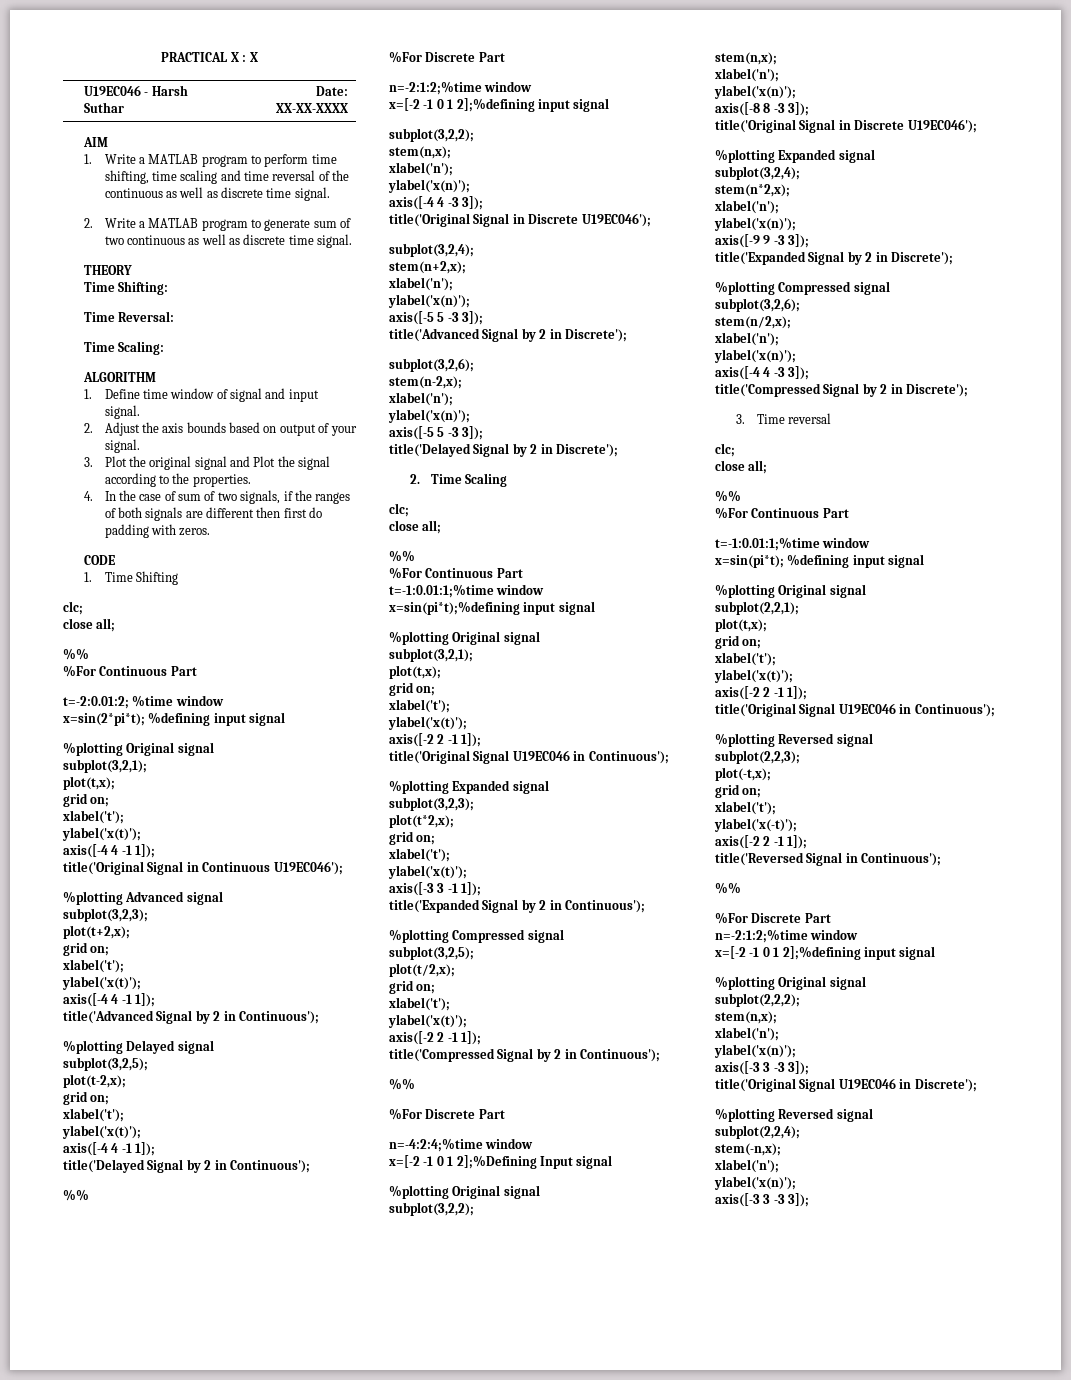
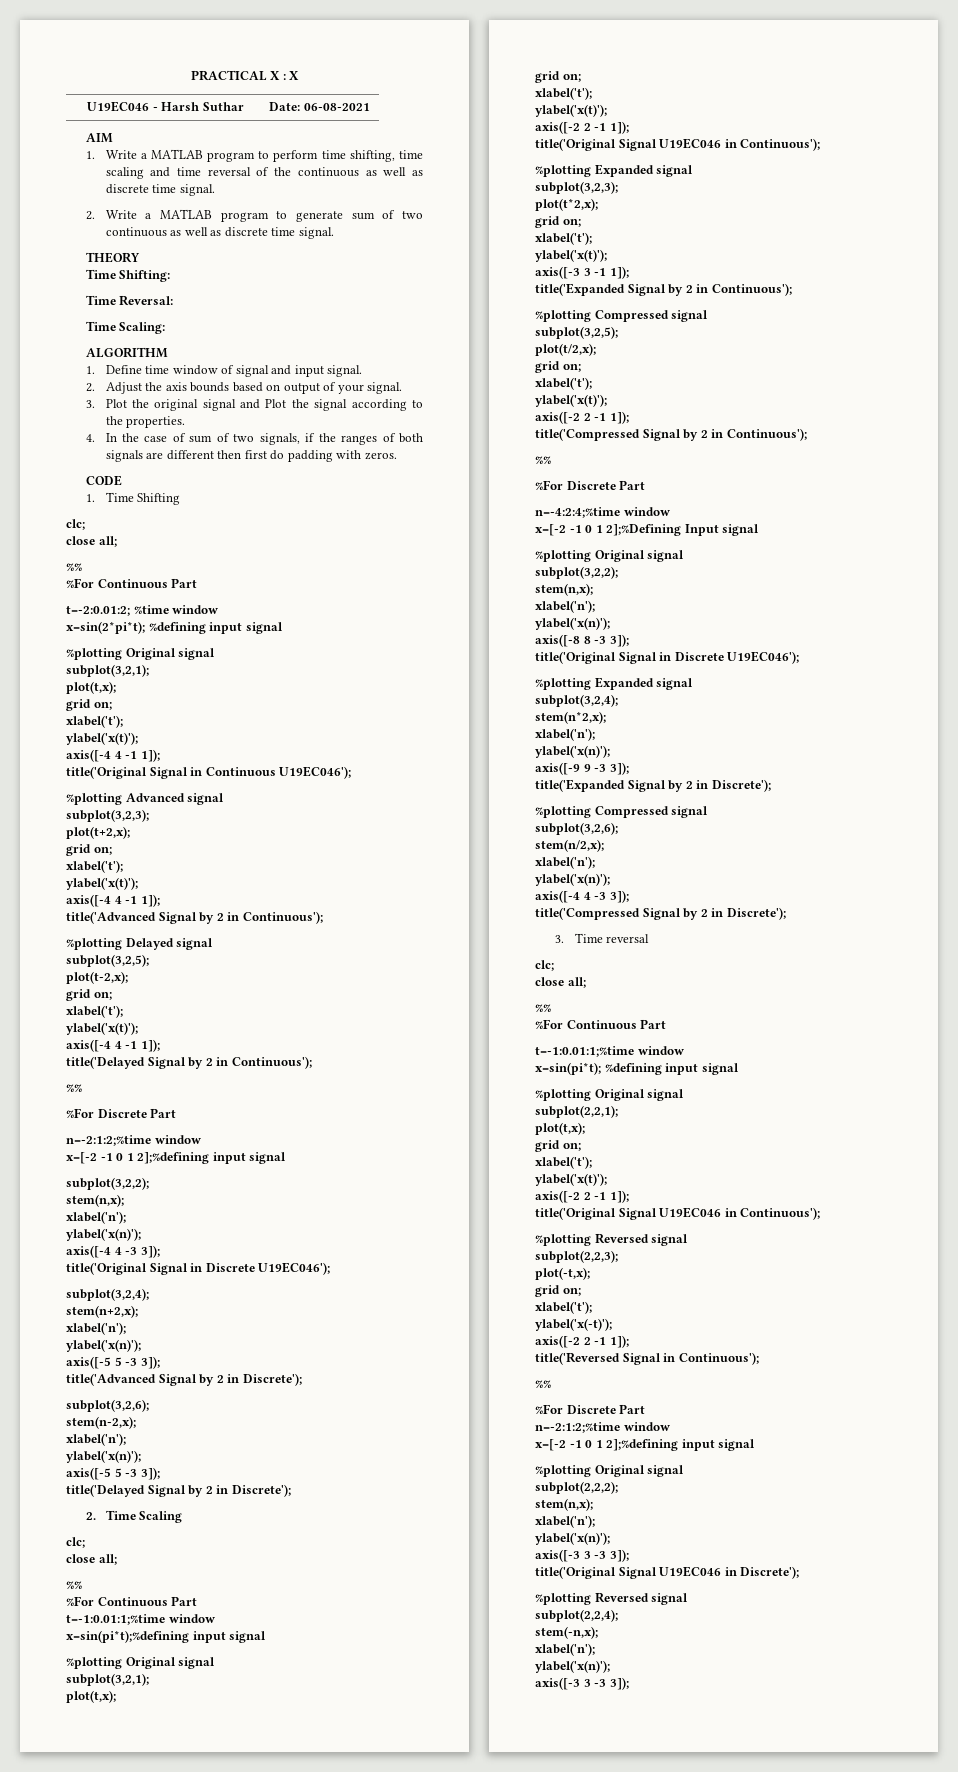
[275,103,348,113] XX-XX-XXXX -> [303,103,370,111] 06-08-2021

